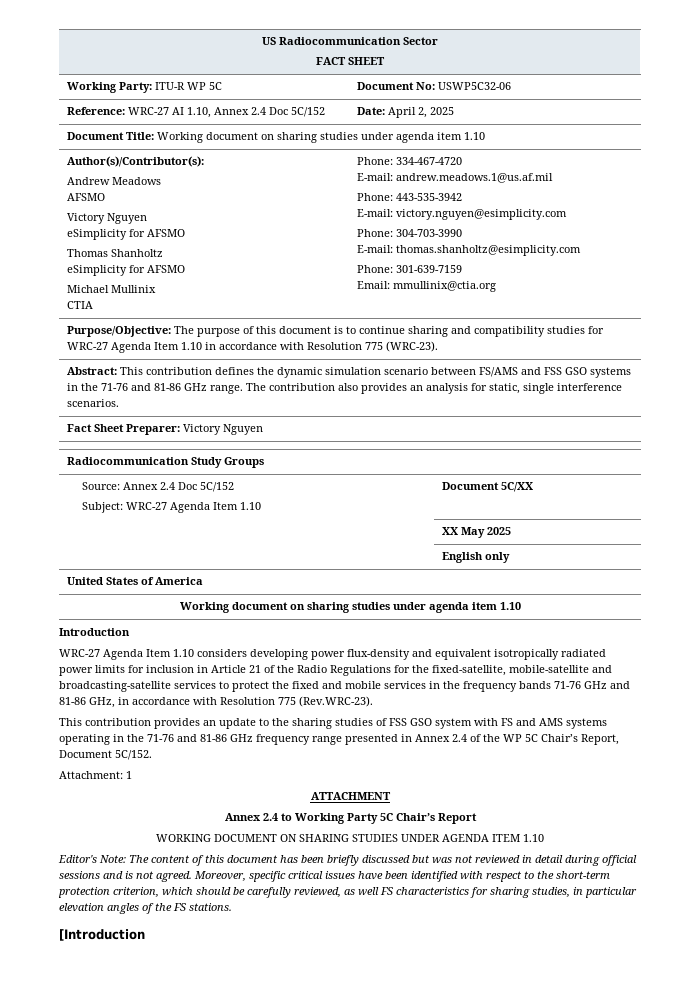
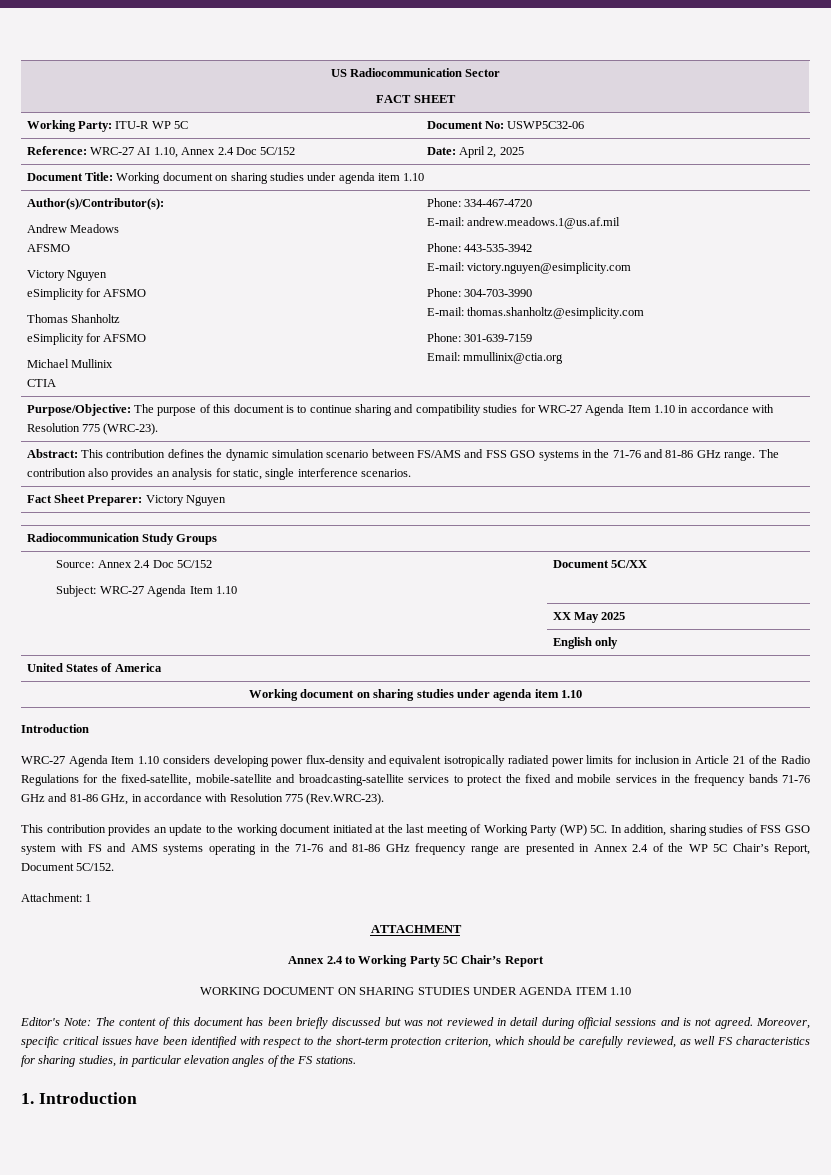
(289, 722) none -> [236,824,667,836] working document initiated at the last meeting of Working Party (WP) 5C. In addition,
(342, 740) none -> [504,846,521,852] are
[59,929,145,941] [Introduction -> [21,1092,137,1104] 1. Introduction

